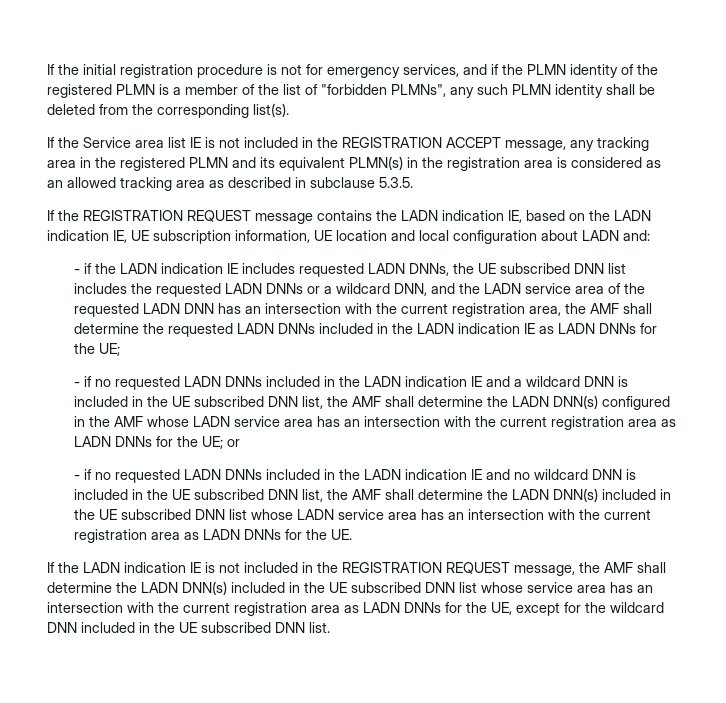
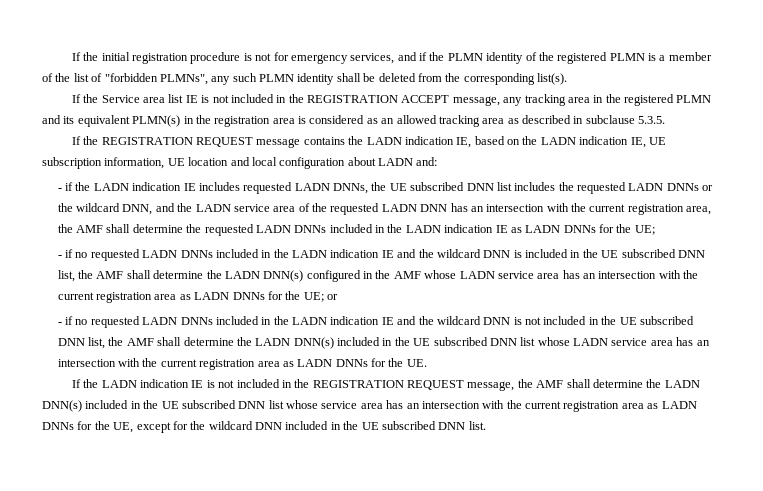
[324,286,333,294] a -> [57,203,73,212] the
[514,379,523,387] a -> [418,249,434,258] the
[514,469,637,480] no wildcard DNN is -> [418,316,542,325] the wildcard DNN is not

